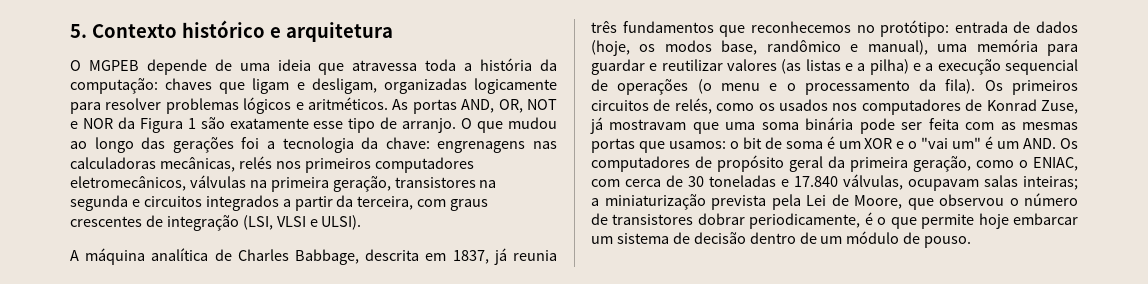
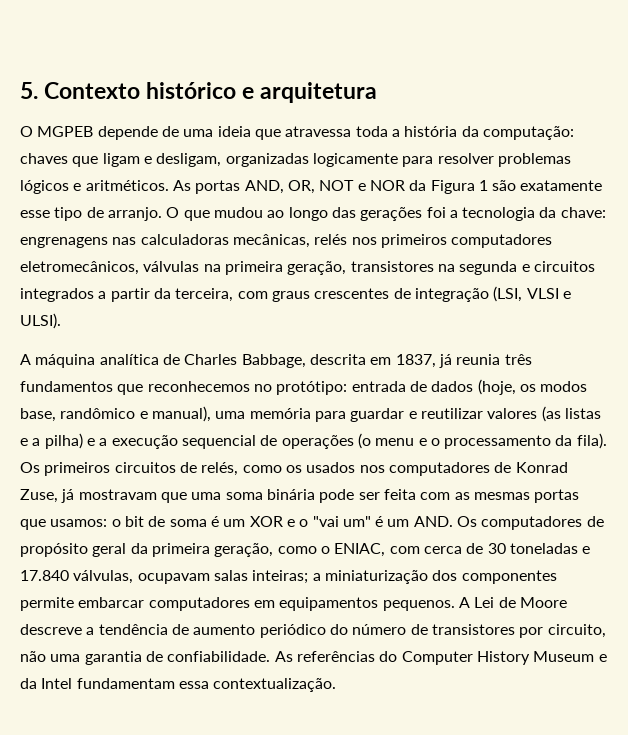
[711,193,1078,210] [591,212,1078,229] [591,231,972,248] prevista pela Lei de Moore, que observou o número de transistores dobrar periodicamente, é o que permite hoje embarcar um sistema de decisão dentro de um módulo de pouso. -> [432,570,557,584] [20,597,567,611] [20,624,606,638] [20,651,607,665] [20,678,337,692] dos componentes permite embarcar computadores em equipamentos pequenos. A Lei de Moore descreve a tendência de aumento periódico do número de transistores por circuito, não uma garantia de confiabilidade. As referências do Computer History Museum e da Intel fundamentam essa contextualização.

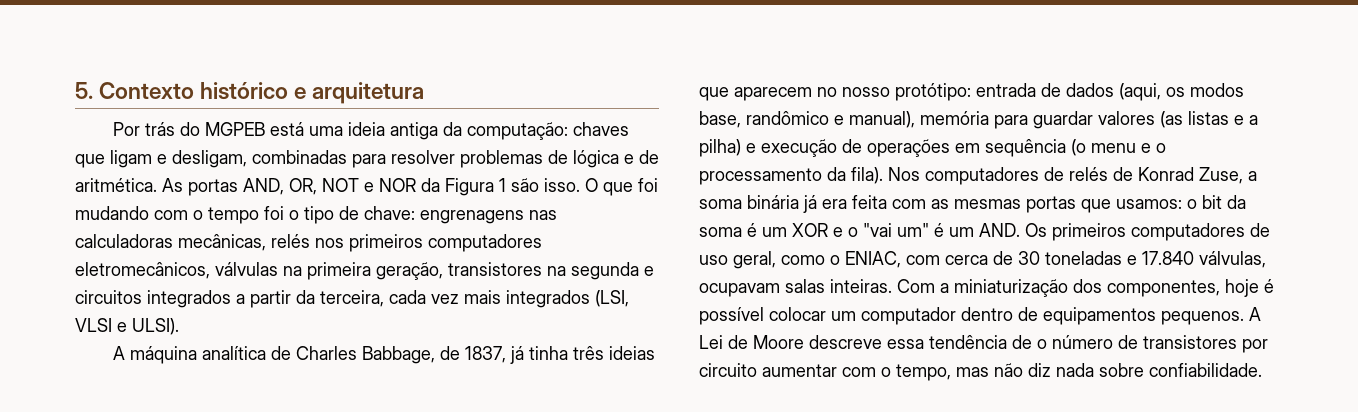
[20,126,458,140] O MGPEB depende de uma ideia que atravessa toda a história -> [113,122,439,140] Por trás do MGPEB está uma ideia antiga
[225,153,398,167] organizadas logicamente -> [252,150,347,164] combinadas
[20,180,169,194] lógicos e aritméticos. -> [548,150,659,168] [75,178,157,192] de lógica e de aritmética.
[520,180,603,191] [20,207,557,221] exatamente esse tipo de arranjo. O que mudou ao longo das gerações foi a tecnologia da -> [544,178,658,196] [75,206,359,224] isso. O que foi mudando com o tempo foi o tipo de
[237,288,489,302] com graus crescentes de integração -> [389,290,590,308] cada vez mais integrados
[309,354,532,368] [20,381,272,395] descrita em 1837, já reunia três fundamentos que reconhecemos no -> [440,346,656,364] [699,87,890,101] de 1837, já tinha três ideias que aparecem no nosso
[477,379,516,395] (hoje, -> [1119,83,1161,101] (aqui,
[215,411,246,419] uma -> (915, 119) none
[408,408,483,419] e reutilizar -> (1093, 120) none
[99,435,354,449] a execução sequencial de operações -> [761,139,1066,157] execução de operações em sequência
[20,462,568,476] [20,489,380,503] Os primeiros circuitos de relés, como os usados nos computadores de Konrad Zuse, já mostravam que uma soma binária pode ser -> [888,167,1257,185] [699,195,847,213] Nos computadores de relés de Konrad Zuse, a soma binária já era
[148,516,166,527] de -> [1227,195,1246,209] da
[481,516,604,530] [20,543,274,557] computadores de propósito geral da primeira geração, -> [1052,223,1270,241] [699,251,776,269] primeiros computadores de uso geral,
[252,570,309,584] inteiras; -> [830,279,935,293] inteiras. Com
[461,570,557,584] [20,597,275,611] componentes permite embarcar computadores em -> [1107,279,1274,297] [699,307,1038,325] componentes, hoje é possível colocar um computador dentro de
[86,627,95,635] a -> [887,339,924,349] essa
[193,624,348,638] aumento periódico do -> [1037,339,1047,349] o
[547,624,606,638] [20,651,607,665] [20,678,337,692] circuito, não uma garantia de confiabilidade. As referências do Computer History Museum e da Intel fundamentam essa contextualização. -> [699,363,1262,381] circuito aumentar com o tempo, mas não diz nada sobre confiabilidade.

